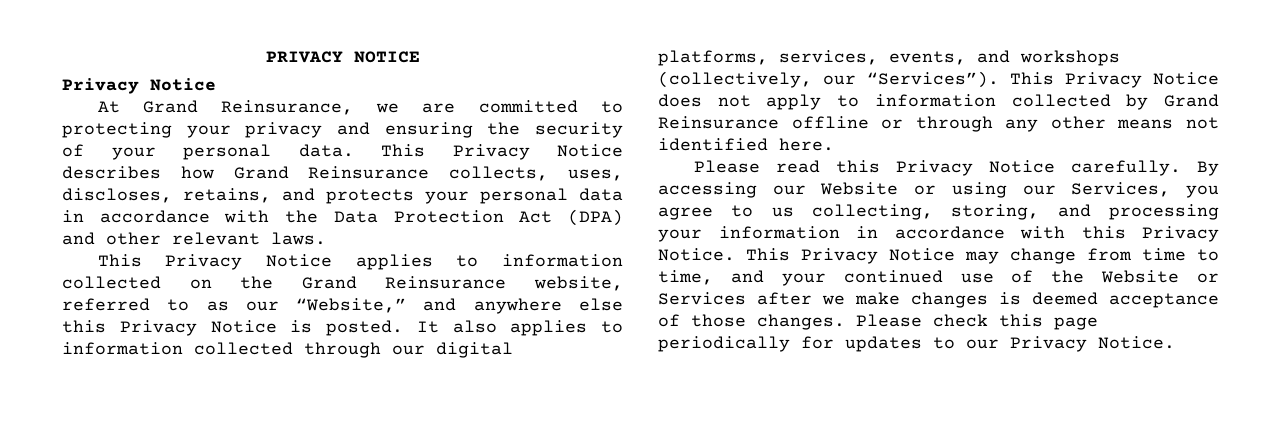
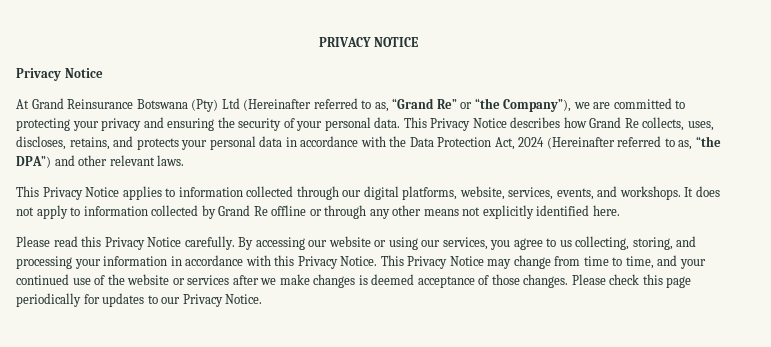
[221,100,354,115] Reinsurance, -> [67,98,572,112] Reinsurance Botswana (Pty) Ltd (Hereinafter referred to as, “Grand Re” or “the Company”),
[308,166,430,179] Reinsurance -> [624,118,639,128] Re
[519,209,623,226] Act (DPA) -> [494,136,721,150] [16,156,51,168] Act, 2024 (Hereinafter referred to as, “the DPA”)
[189,276,623,291] [62,298,623,314] [62,320,623,336] [62,342,293,355] on the Grand Reinsurance website, referred to as our “Website,” and anywhere else this Privacy Notice is posted. It also applies to information collected -> (294, 191) none
(768, 58) none -> [459,186,505,200] website,
[1020,50,1120,66] [658,71,1219,88] workshops (collectively, our “Services”). This Privacy Notice -> [619,186,694,200] workshops. It
[658,116,779,129] Reinsurance -> [253,206,268,216] Re
(1219, 123) none -> [482,205,534,219] explicitly
[820,182,899,195] Website -> [328,236,371,247] website
[1071,182,1171,197] Services, -> [442,237,488,250] services,
[1101,270,1219,283] [658,292,746,305] Website or Services -> [127,274,230,285] website or services

